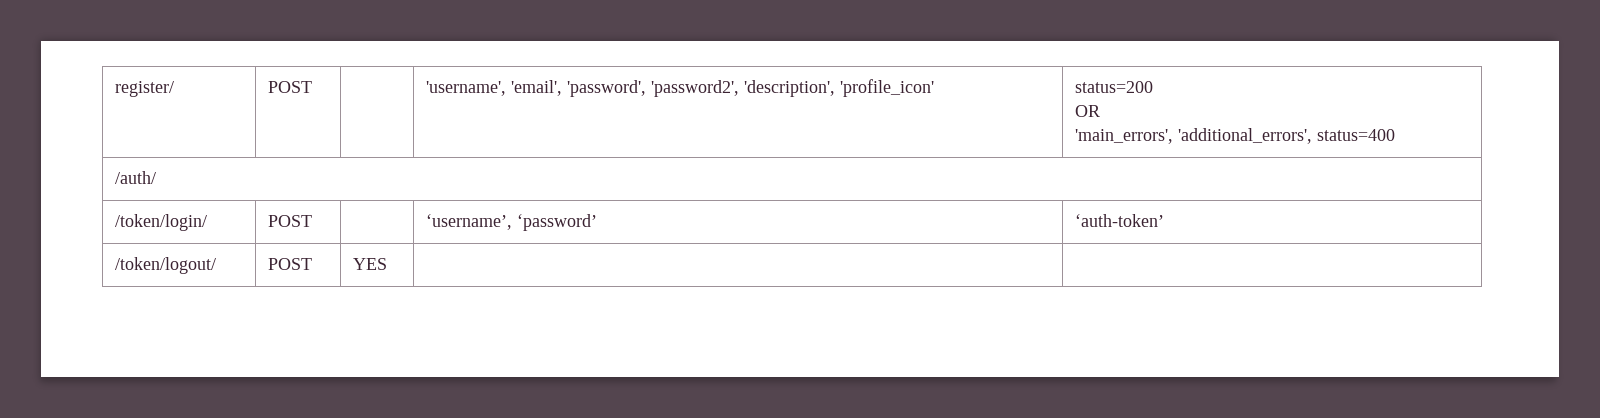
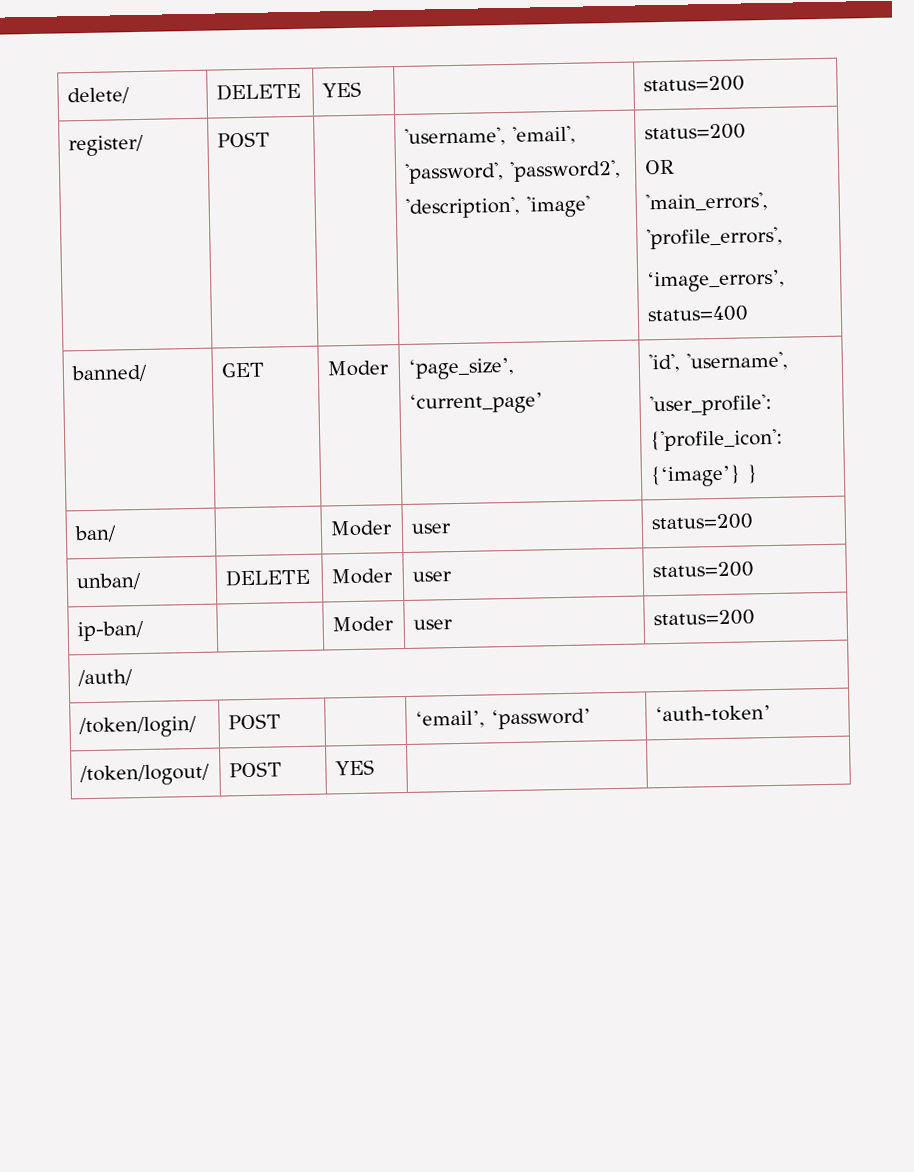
(114, 89) none -> [67,87,131,105] [216,82,302,101] [322,81,363,98] [643,75,746,93] delete/ | DELETE | YES | | status=200 //
[839,79,934,97] 'profile_icon' -> [526,195,591,218] 'image'
[1177,128,1312,144] 'additional_errors', -> [646,226,784,250] [647,269,786,293] 'profile_errors', // ‘image_errors’,
(1395, 135) none -> [71,364,149,383] [221,362,265,378] [327,360,390,377] [408,357,516,380] [409,392,544,415] [648,351,789,373] [649,393,773,417] [650,428,784,452] [650,464,759,488] [74,525,118,543] [330,520,394,537] [411,523,452,534] [651,513,754,531] [76,572,142,591] [225,568,311,587] [331,568,394,585] [412,571,453,582] [652,561,755,579] [77,620,145,642] [332,616,395,633] [413,619,454,630] [653,609,756,627] // banned/ | GET | Moder | ‘page_size’, ‘current_page’ | 'id', 'username', // 'user_profile': {'profile_icon': {‘image’} } // ban/ | | Moder | user | status=200 // unban/ | DELETE | Moder | user | status=200 // ip-ban/ | | Moder | user | status=200
[425,214,512,230] ‘username’, -> [415,710,486,729] ‘email’,

